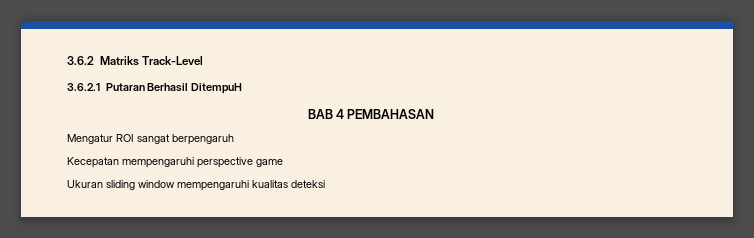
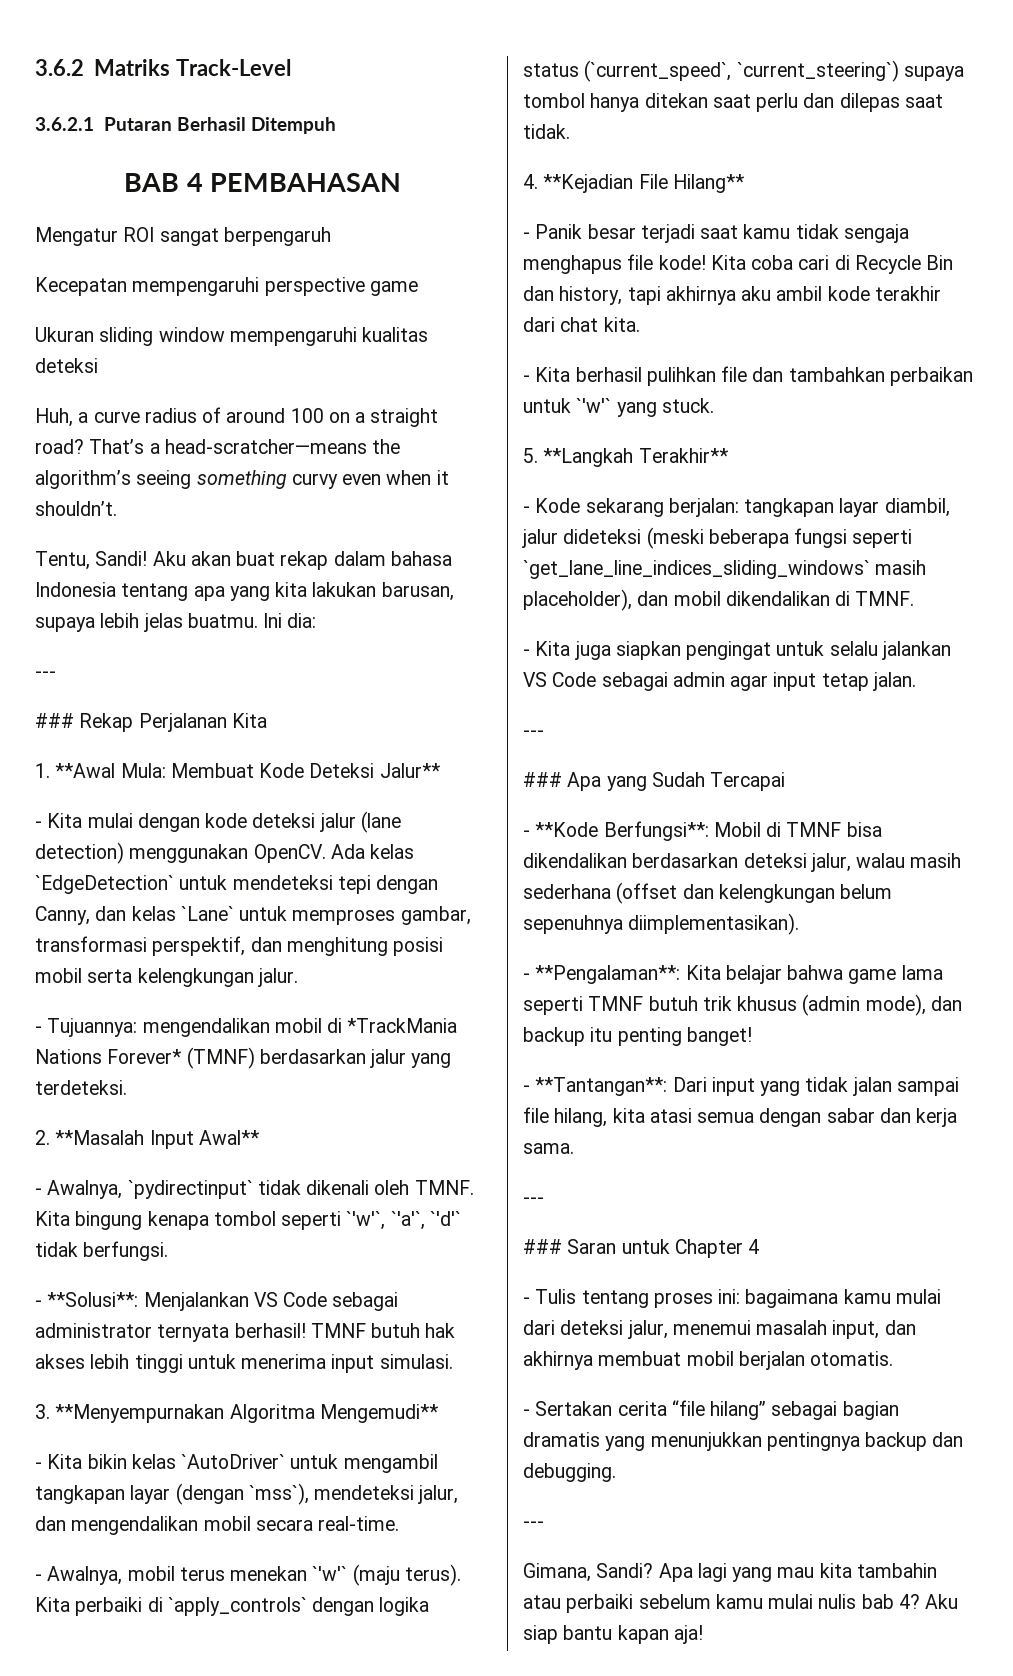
[191,83,243,94] DitempuH -> [251,117,337,134] Ditempuh
(325, 184) none -> [35,407,439,427] [35,439,401,454] [35,470,449,489] [35,501,117,516] [35,551,452,570] [35,582,454,601] [35,613,317,632] [35,671,56,678] [35,713,267,732] [35,763,440,778] [35,811,401,833] [35,842,415,864] [35,875,439,894] [35,906,471,925] [35,936,444,956] [35,968,298,987] [35,1018,458,1037] [35,1047,452,1069] [35,1080,127,1095] [35,1130,259,1149] [35,1180,474,1199] [35,1211,461,1230] [35,1241,169,1261] [35,1292,399,1311] [35,1323,456,1342] [35,1354,453,1373] [35,1404,438,1423] [35,1454,438,1473] [35,1483,459,1505] [35,1516,400,1535] [35,1564,461,1586] [35,1597,430,1616] [523,60,964,82] [523,93,943,112] [523,124,570,139] [523,174,744,193] [523,224,909,243] [523,254,954,274] [523,286,941,305] [523,317,640,332] [523,366,973,386] [523,398,714,417] [523,448,728,467] [523,498,950,517] [522,527,913,549] [523,560,927,579] [523,589,915,611] [523,641,951,660] [523,672,916,691] [523,730,544,737] [523,772,786,791] [523,821,882,841] [523,853,962,872] [523,882,893,904] [523,913,800,935] [523,965,943,984] [523,994,962,1016] [523,1027,752,1046] [523,1077,959,1096] [523,1107,958,1127] [523,1143,574,1154] [523,1197,544,1204] [523,1239,760,1258] [523,1289,941,1308] [523,1320,916,1339] [523,1351,894,1370] [523,1400,899,1420] [523,1432,964,1451] [523,1463,616,1482] [523,1521,544,1528] [523,1563,937,1582] [523,1594,959,1613] [523,1625,703,1644] // Huh, a curve radius of around 100 on a straight road? That’s a head-scratcher—means the algorithm’s seeing something curvy even when it shouldn’t. // Tentu, Sandi! Aku akan buat rekap dalam bahasa Indonesia tentang apa yang kita lakukan barusan, supaya lebih jelas buatmu. Ini dia: // --- // ### Rekap Perjalanan Kita // 1. **Awal Mula: Membuat Kode Deteksi Jalur** // - Kita mulai dengan kode deteksi jalur (lane detection) menggunakan OpenCV. Ada kelas `EdgeDetection` untuk mendeteksi tepi dengan Canny, dan kelas `Lane` untuk memproses gambar, transformasi perspektif, dan menghitung posisi mobil serta kelengkungan jalur. // - Tujuannya: mengendalikan mobil di *TrackMania Nations Forever* (TMNF) berdasarkan jalur yang terdeteksi. // 2. **Masalah Input Awal** // - Awalnya, `pydirectinput` tidak dikenali oleh TMNF. Kita bingung kenapa tombol seperti `'w'`, `'a'`, `'d'` tidak berfungsi. // - **Solusi**: Menjalankan VS Code sebagai administrator ternyata berhasil! TMNF butuh hak akses lebih tinggi untuk menerima input simulasi. // 3. **Menyempurnakan Algoritma Mengemudi** // - Kita bikin kelas `AutoDriver` untuk mengambil tangkapan layar (dengan `mss`), mendeteksi jalur, dan mengendalikan mobil secara real-time. // - Awalnya, mobil terus menekan `'w'` (maju terus). Kita perbaiki di `apply_controls` dengan logika status (`current_speed`, `current_steering`) supaya tombol hanya ditekan saat perlu dan dilepas saat tidak. // 4. **Kejadian File Hilang** // - Panik besar terjadi saat kamu tidak sengaja menghapus file kode! Kita coba cari di Recycle Bin dan history, tapi akhirnya aku ambil kode terakhir dari chat kita. // - Kita berhasil pulihkan file dan tambahkan perbaikan untuk `'w'` yang stuck. // 5. **Langkah Terakhir** // - Kode sekarang berjalan: tangkapan layar diambil, jalur dideteksi (meski beberapa fungsi seperti `get_lane_line_indices_sliding_windows` masih placeholder), dan mobil dikendalikan di TMNF. // - Kita juga siapkan pengingat untuk selalu jalankan VS Code sebagai admin agar input tetap jalan. // --- // ### Apa yang Sudah Tercapai // - **Kode Berfungsi**: Mobil di TMNF bisa dikendalikan berdasarkan deteksi jalur, walau masih sederhana (offset dan kelengkungan belum sepenuhnya diimplementasikan). // - **Pengalaman**: Kita belajar bahwa game lama seperti TMNF butuh trik khusus (admin mode), dan backup itu penting banget! // - **Tantangan**: Dari input yang tidak jalan sampai file hilang, kita atasi semua dengan sabar dan kerja sama. // --- // ### Saran untuk Chapter 4 // - Tulis tentang proses ini: bagaimana kamu mulai dari deteksi jalur, menemui masalah input, dan akhirnya membuat mobil berjalan otomatis. // - Sertakan cerita “file hilang” sebagai bagian dramatis yang menunjukkan pentingnya backup dan debugging. // --- // Gimana, Sandi? Apa lagi yang mau kita tambahin atau perbaiki sebelum kamu mulai nulis bab 4? Aku siap bantu kapan aja!

